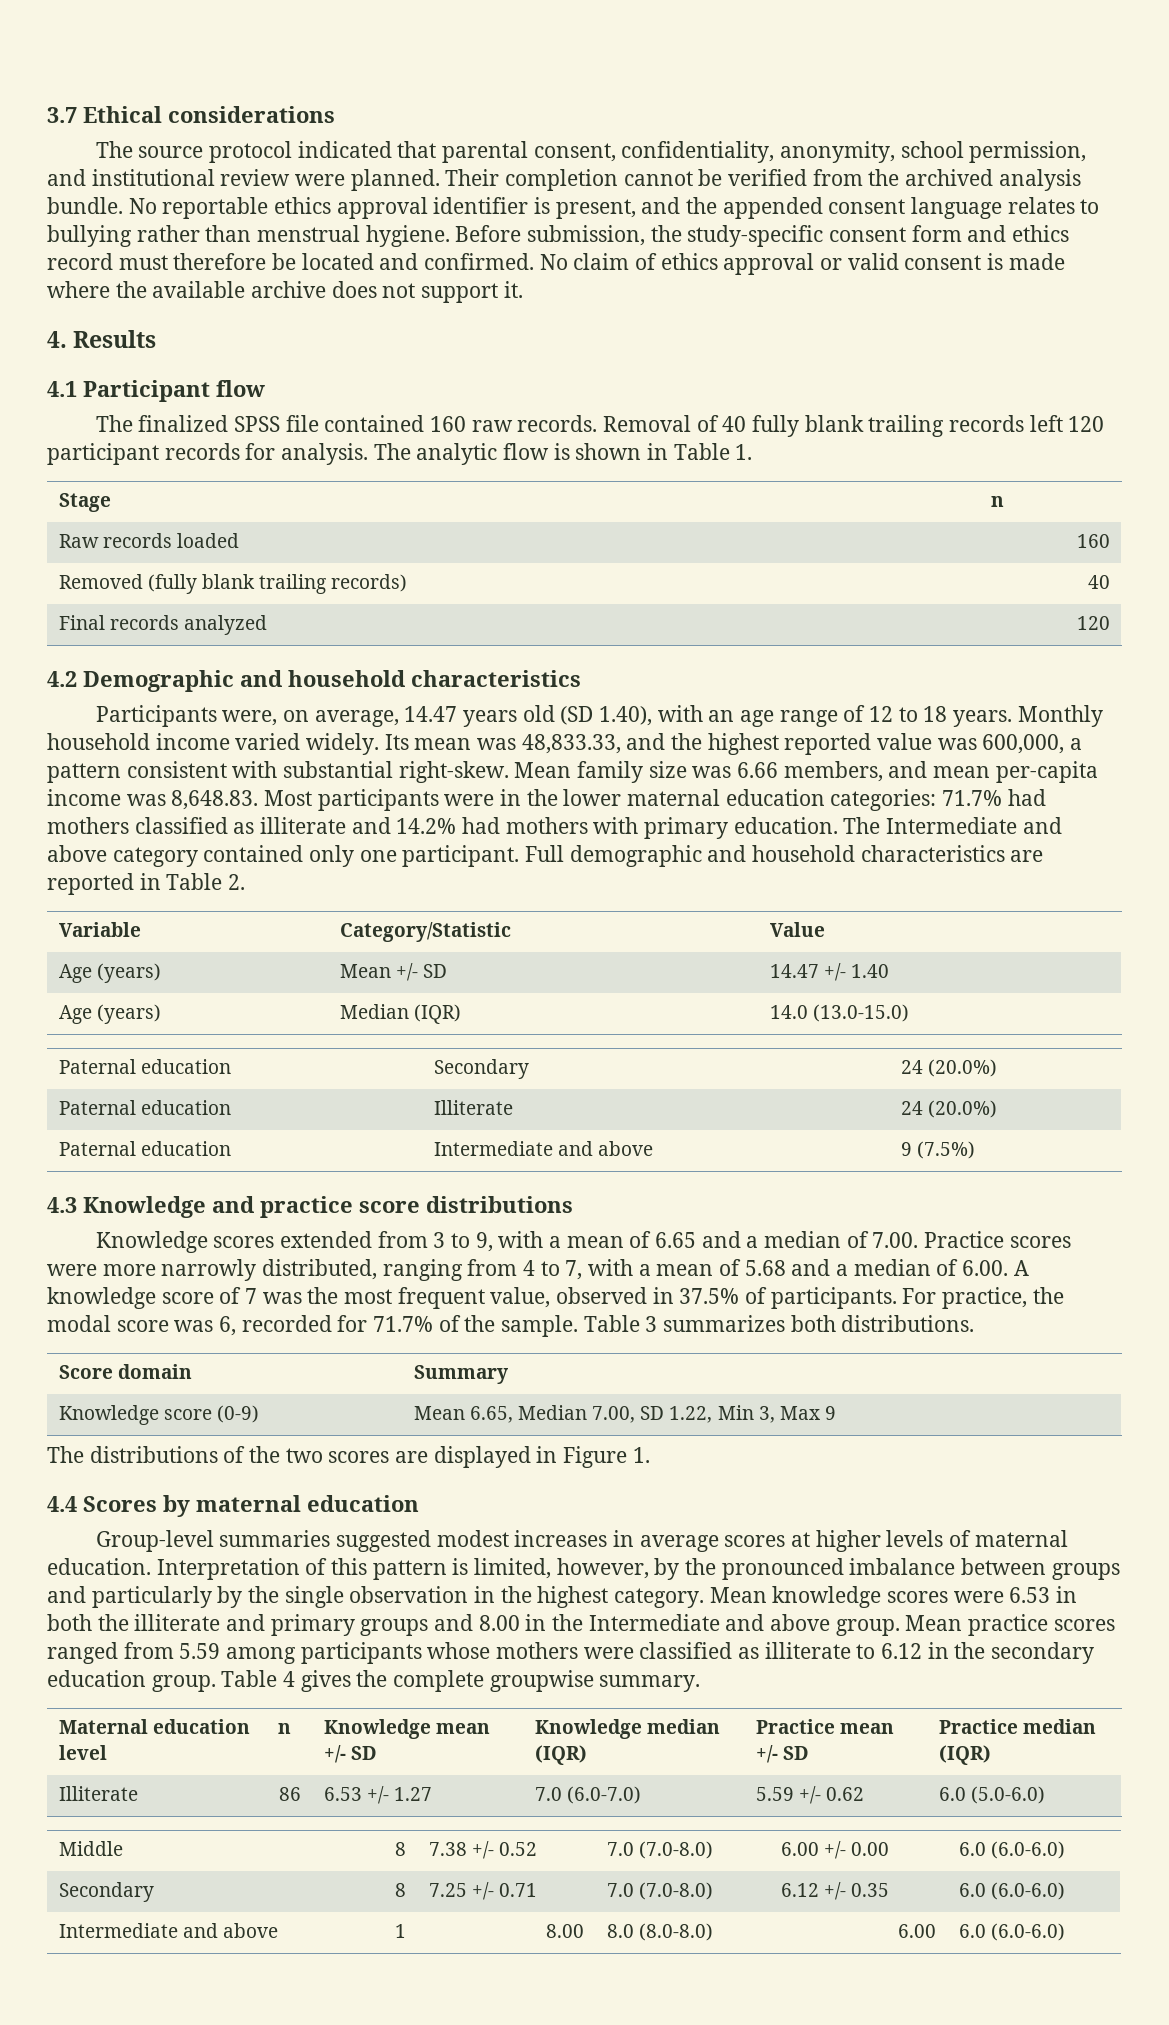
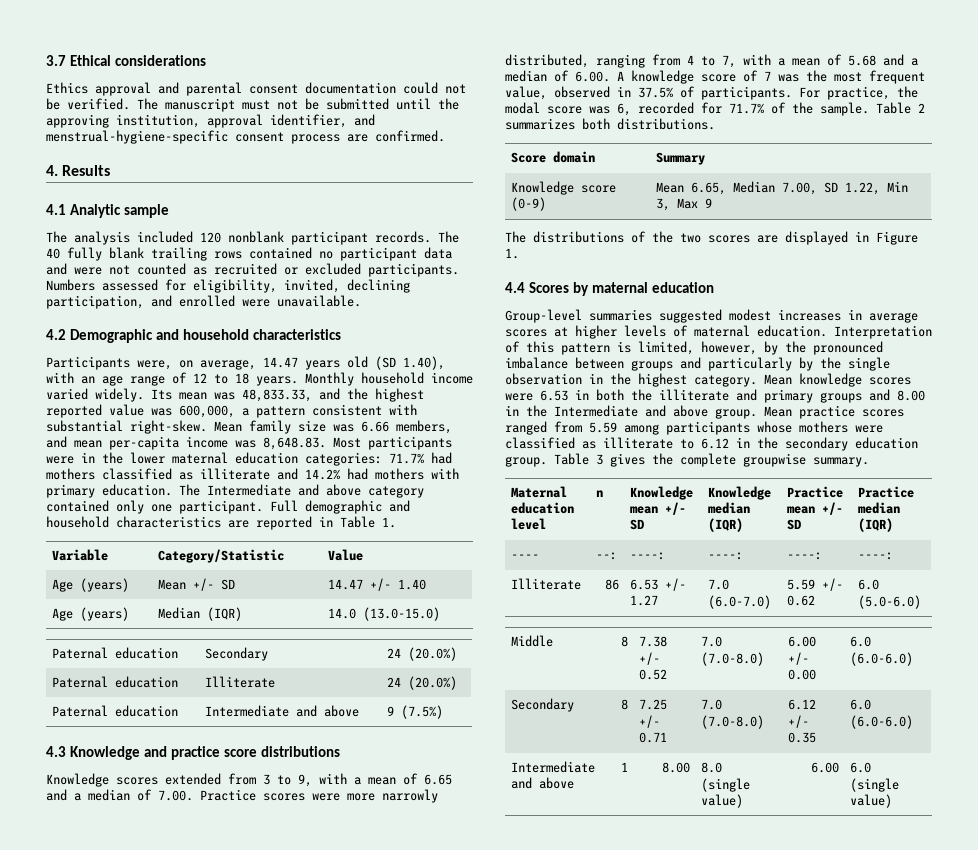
[95,141,1087,163] [47,169,1081,191] [47,197,1100,219] [47,225,1070,247] [47,253,1065,275] [47,281,523,303] The source protocol indicated that parental consent, confidentiality, anonymity, school permission, and institutional review were planned. Their completion cannot be verified from the archived analysis bundle. No reportable ethics approval identifier is present, and the appended consent language relates to bullying rather than menstrual hygiene. Before submission, the study-specific consent form and ethics record must therefore be located and confirmed. No claim of ethics approval or valid consent is made where the available archive does not support it. -> [46,82,466,96] [46,98,459,112] [46,114,375,128] [46,130,445,144] Ethics approval and parental consent documentation could not be verified. The manuscript must not be submitted until the approving institution, approval identifier, and menstrual-hygiene-specific consent process are confirmed.
[83,380,265,402] [95,415,1105,437] [47,443,753,465] [58,493,111,512] [990,496,1004,507] [58,533,240,548] [1077,534,1111,548] [58,574,408,594] [1088,575,1111,589] [58,615,268,635] [1077,616,1111,630] Participant flow // The finalized SPSS file contained 160 raw records. Removal of 40 fully blank trailing records left 120 participant records for analysis. The analytic flow is shown in Table 1. // Stage | n // Raw records loaded | 160 // Removed (fully blank trailing records) | 40 // Final records analyzed | 120 -> [69,204,169,218] [46,231,459,245] [46,247,452,261] [46,263,459,277] [46,279,410,293] [46,295,361,309] Analytic sample // The analysis included 120 nonblank participant records. The 40 fully blank trailing rows contained no participant data and were not counted as recruited or excluded participants. Numbers assessed for eligibility, invited, declining participation, and enrolled were unavailable.
[228,874,246,890] 2. -> [382,517,396,528] 1.
[645,1316,658,1332] 3 -> [918,103,925,113] 2
[283,1671,296,1687] 4 -> [596,454,603,465] 3
(991, 1755) none -> [510,554,539,559] [595,552,617,560] [629,552,665,560] [707,552,743,560] [786,552,822,560] [857,552,893,560] // ---- | --: | ----: | ----: | ----: | ----:
[638,1923,713,1941] (8.0-8.0) -> [700,778,750,792] [700,794,743,808] (single value)
[990,1923,1065,1941] (6.0-6.0) -> [849,778,899,792] [849,794,892,808] (single value)

